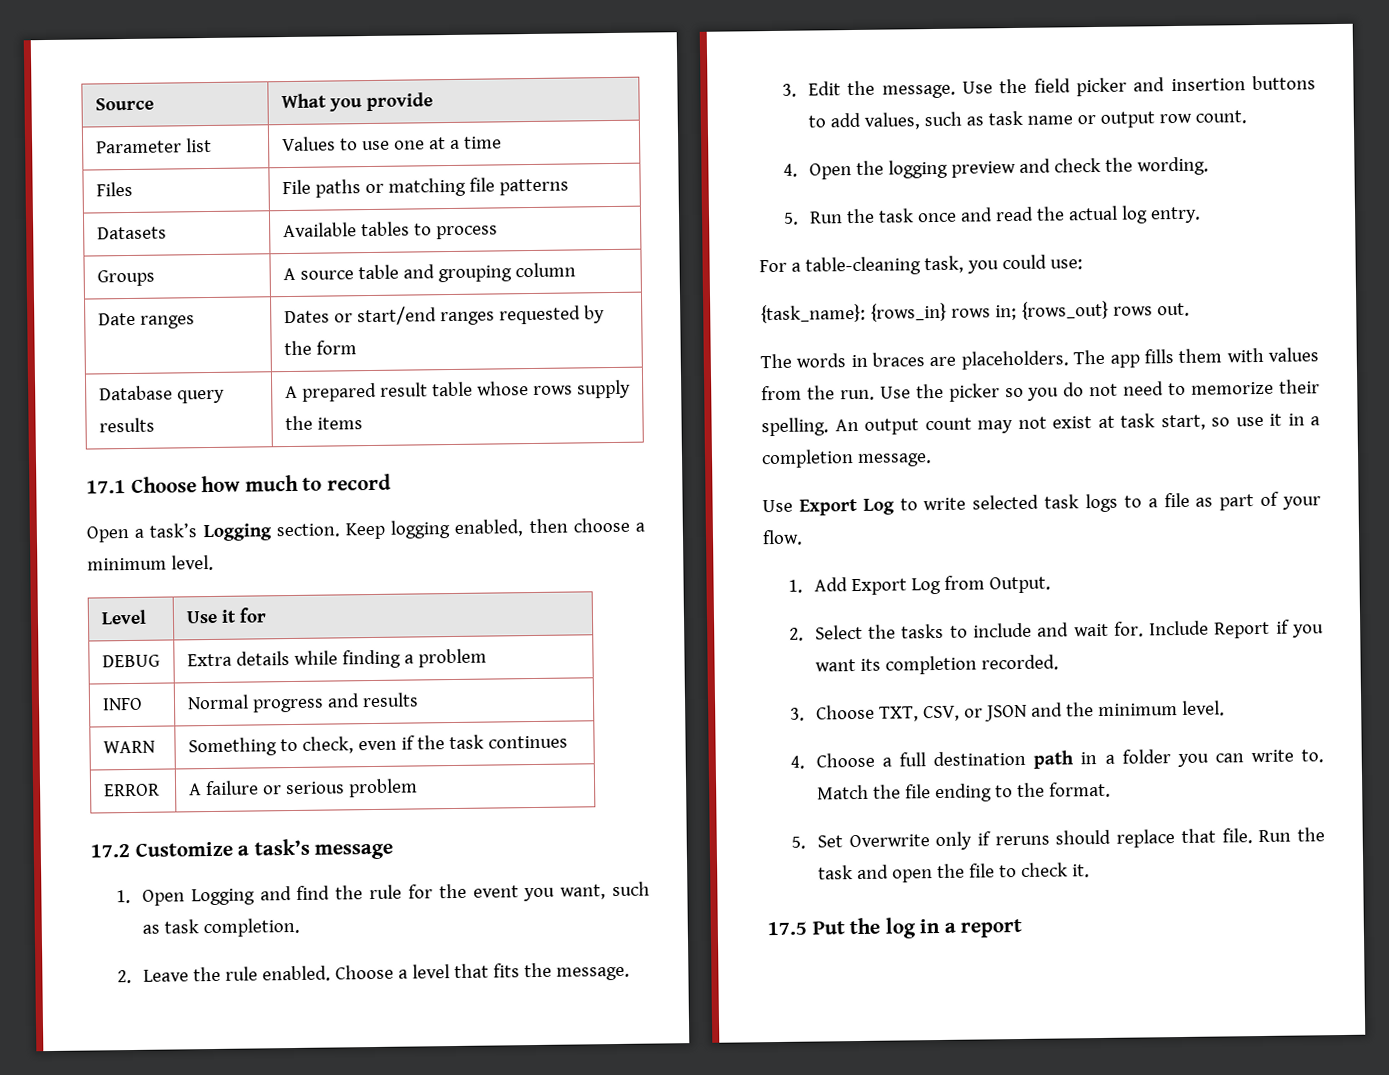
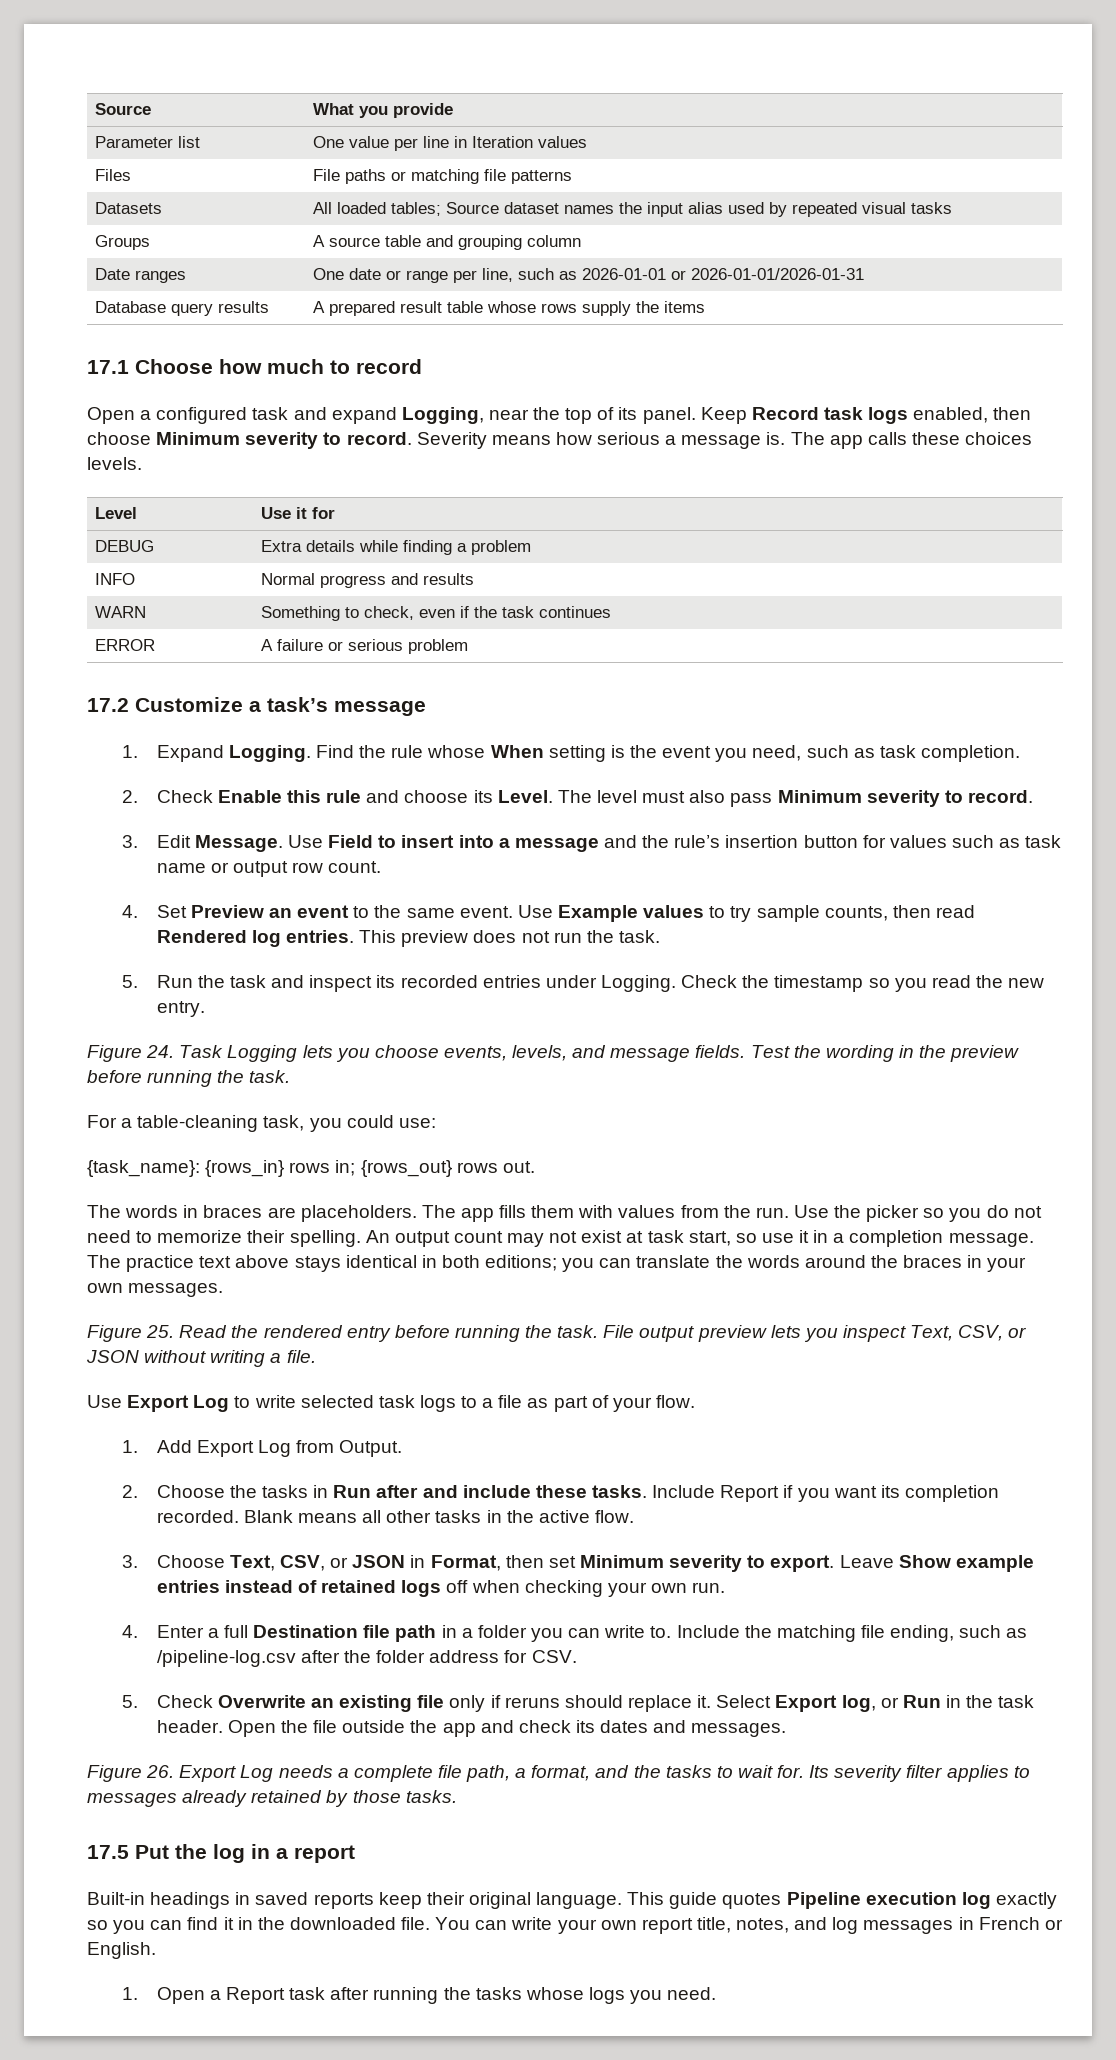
[281,136,502,152] Values to use one at a time -> [312,136,587,151] One value per line in Iteration values
[282,221,498,240] Available tables to process -> [312,202,952,217] All loaded tables; Source dataset names the input alias used by repeated visual tasks
[283,305,605,326] [283,340,357,356] Dates or start/end ranges requested by the form -> [312,268,864,283] One date or range per line, such as 2026-01-01 or 2026-01-01/2026-01-31
[149,517,645,542] [87,554,214,571] task’s Logging section. Keep logging enabled, then choose a minimum level. -> [156,407,1032,424] [87,432,1033,449] [87,457,142,470] configured task and expand Logging, near the top of its panel. Keep Record task logs enabled, then choose Minimum severity to record. Severity means how serious a message is. The app calls these choices levels.
[141,884,433,906] Open Logging and find the rule for -> [156,745,625,762] Expand Logging. Find the rule whose When setting is
[560,884,607,900] want, -> [752,745,802,761] need,
[142,962,630,982] [782,75,1316,99] [807,112,920,130] Leave the rule enabled. Choose a level that fits the message. // 3. Edit the message. Use the field picker and insertion buttons to add values, -> [156,790,1033,807] [121,835,947,852] Check Enable this rule and choose its Level. The level must also pass Minimum severity to record. // 3. Edit Message. Use Field to insert into a message and the rule’s insertion button for values
[808,156,1209,180] [783,205,1201,225] Open the logging preview and check the wording. // 5. Run the task once and read the actual log entry. -> [156,905,975,922] [156,930,660,947] [121,975,1045,992] [156,1001,205,1017] [87,1045,1020,1062] [87,1070,291,1087] Set Preview an event to the same event. Use Example values to try sample counts, then read Rendered log entries. This preview does not run the task. // 5. Run the task and inspect its recorded entries under Logging. Check the timestamp so you read the new entry. // Figure 24. Task Logging lets you choose events, levels, and message fields. Test the wording in the preview before running the task.
(932, 460) none -> [87,1255,1027,1272] [87,1283,224,1297] [87,1325,1027,1342] [86,1350,316,1367] The practice text above stays identical in both editions; you can translate the words around the braces in your own messages. // Figure 25. Read the rendered entry before running the task. File output preview lets you inspect Text, CSV, or JSON without writing a file.
[814,621,1144,640] Select the tasks to include and wait for. -> [156,1485,647,1498] Choose the tasks in Run after and include these tasks.
(1059, 662) none -> [243,1510,634,1523] Blank means all other tasks in the active flow.
[878,700,1225,722] [790,752,875,769] TXT, CSV, or JSON and the minimum level. // 4. Choose -> [229,1555,1034,1572] [156,1580,726,1597] [121,1625,204,1638] Text, CSV, or JSON in Format, then set Minimum severity to export. Leave Show example entries instead of retained logs off when checking your own run. // 4. Enter
[933,750,1027,767] destination -> [253,1625,391,1638] Destination file
[816,781,1111,803] [791,834,930,849] Match the file ending to the format. // 5. Set Overwrite -> [676,1625,1028,1642] [156,1650,577,1667] [121,1695,445,1712] Include the matching file ending, such as /pipeline-log.csv after the folder address for CSV. // 5. Check Overwrite an existing file
[1180,827,1325,844] [817,862,1090,883] that file. Run the task and open the file to check it. -> [697,1695,1035,1712] [156,1720,787,1737] [87,1765,1030,1782] [87,1790,457,1807] it. Select Export log, or Run in the task header. Open the file outside the app and check its dates and messages. // Figure 26. Export Log needs a complete file path, a format, and the tasks to wait for. Its severity filter applies to messages already retained by those tasks.
(1023, 928) none -> [87,1892,1057,1909] [87,1917,1063,1934] [87,1942,156,1959] [121,1987,717,2004] // Built-in headings in saved reports keep their original language. This guide quotes Pipeline execution log exactly so you can find it in the downloaded file. You can write your own report title, notes, and log messages in French or English. // 1. Open a Report task after running the tasks whose logs you need.

